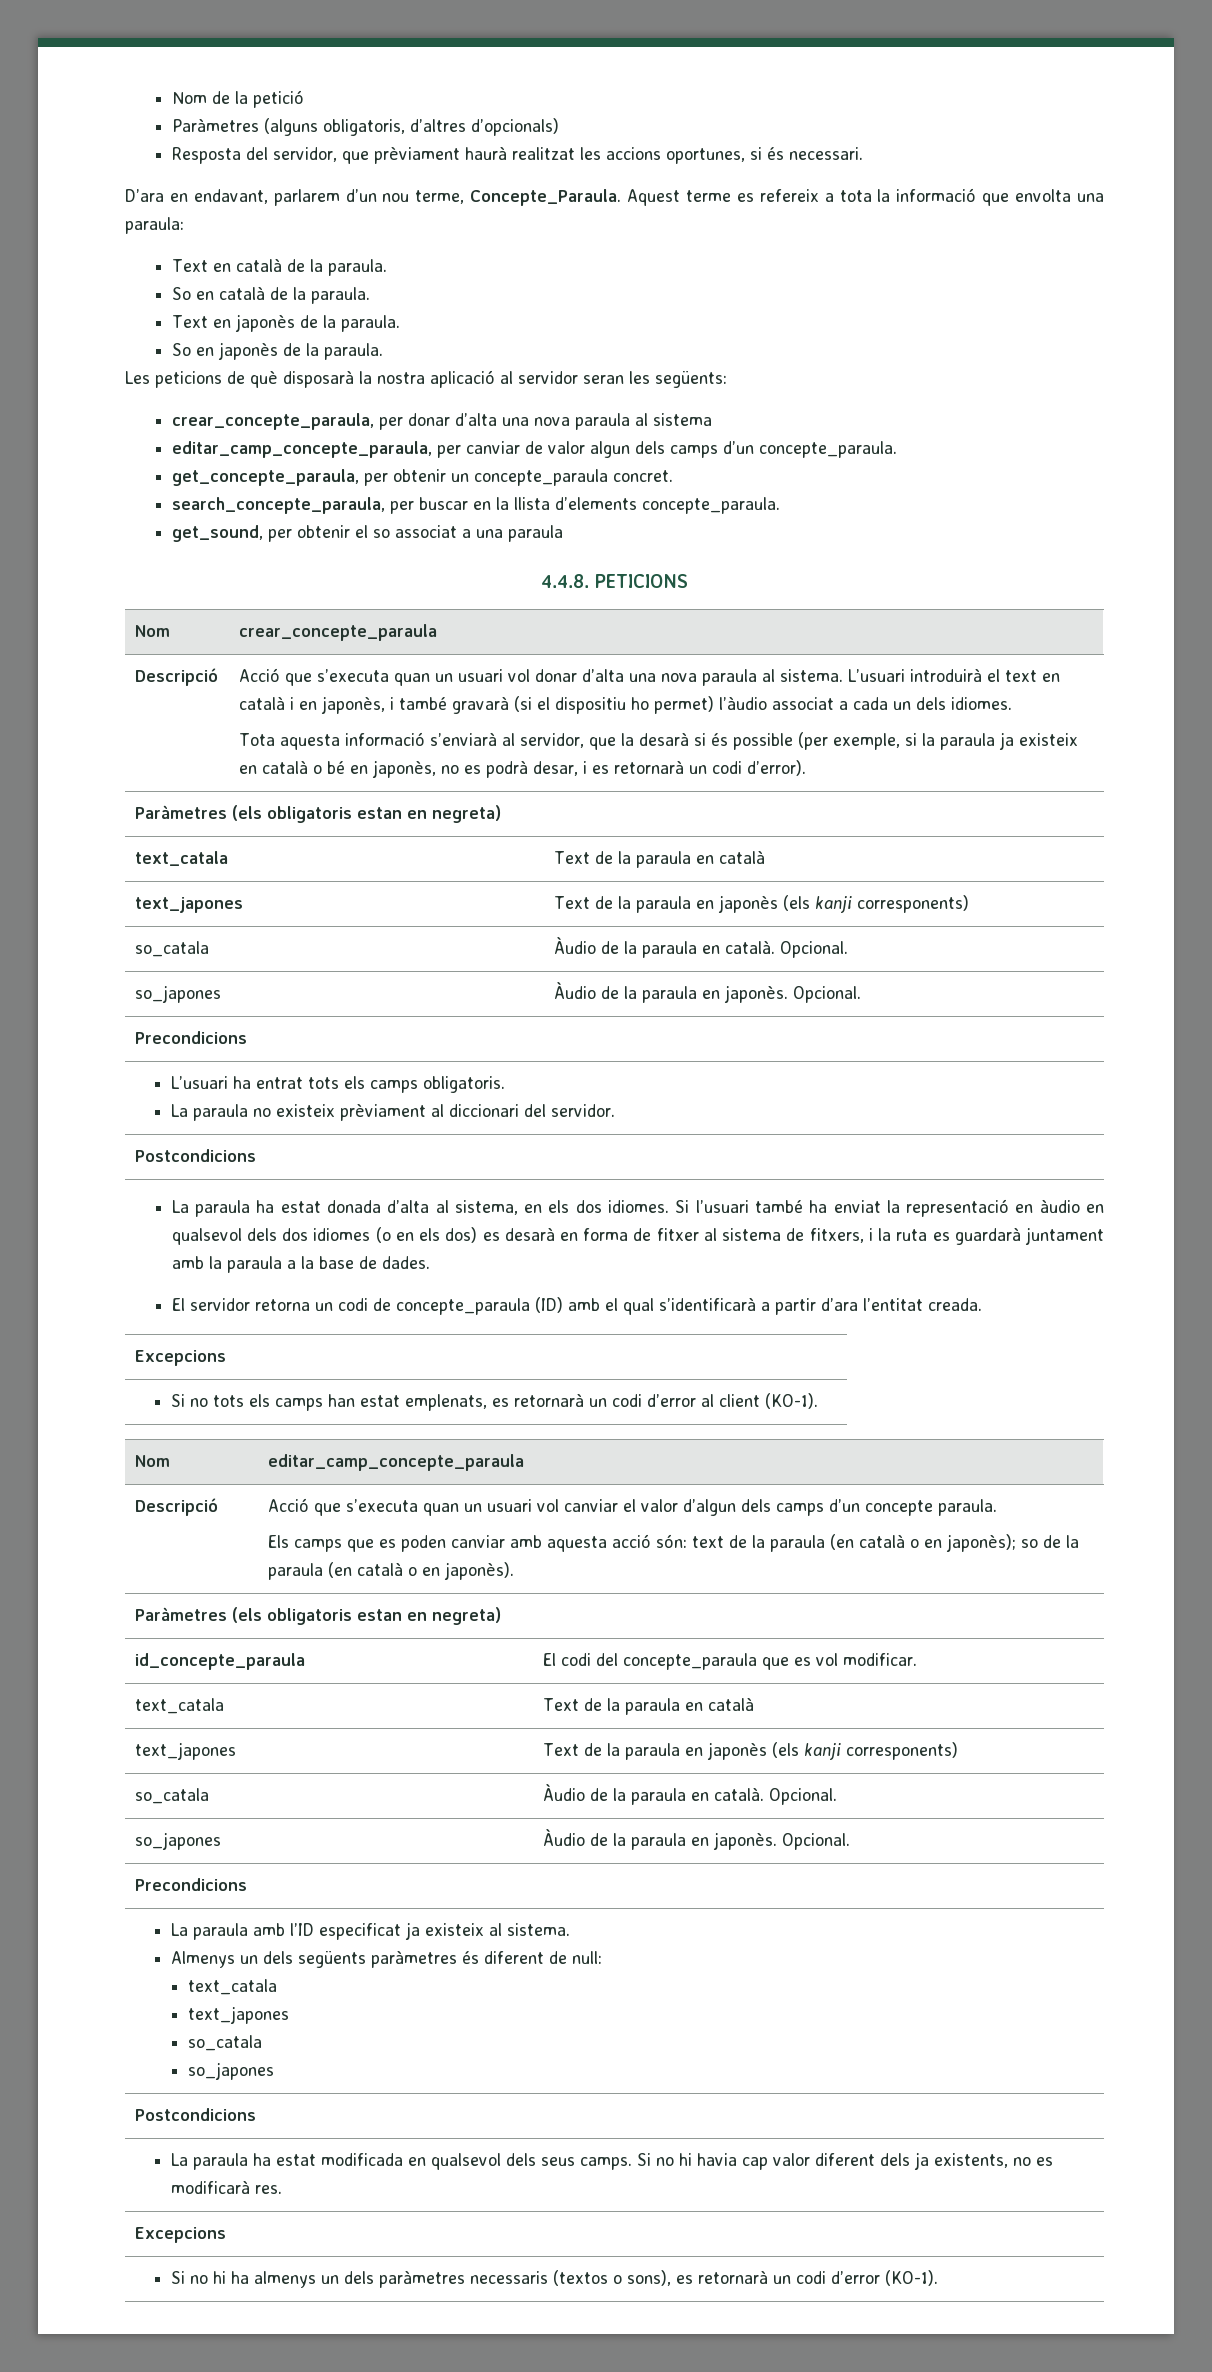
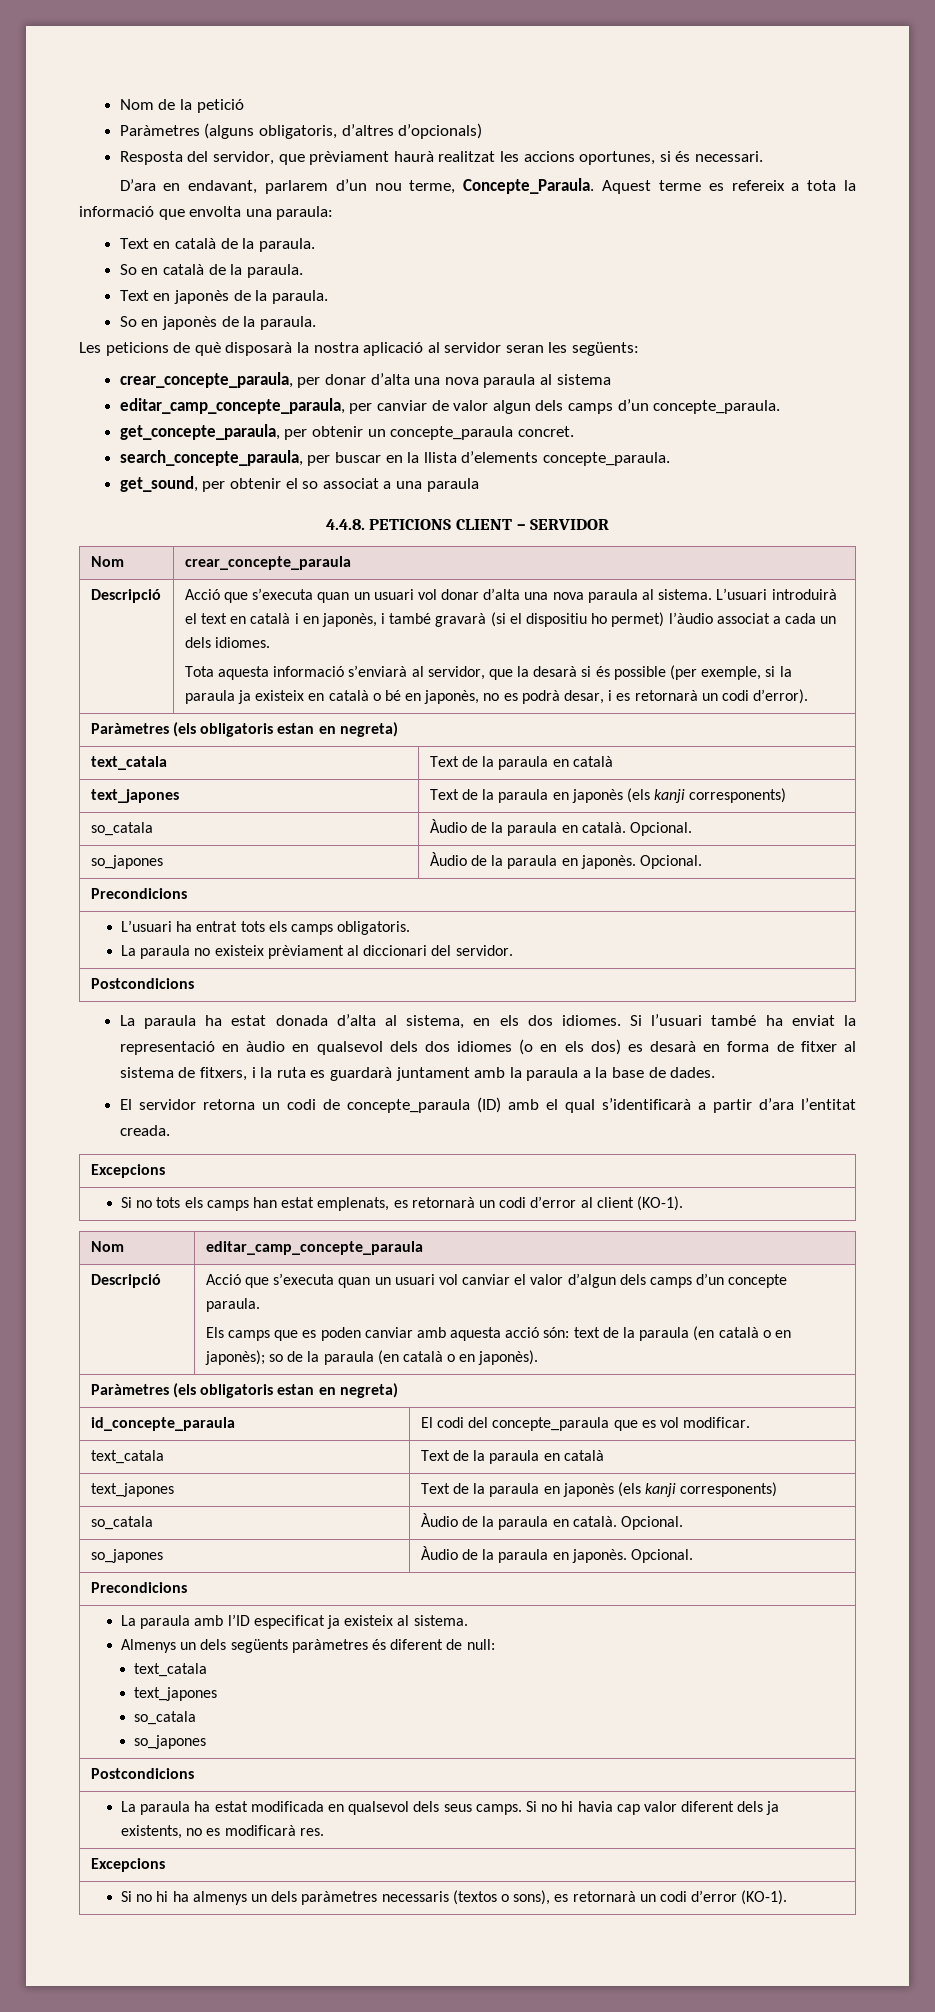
(688, 581) none -> [455,519,610,530] CLIENT – SERVIDOR

